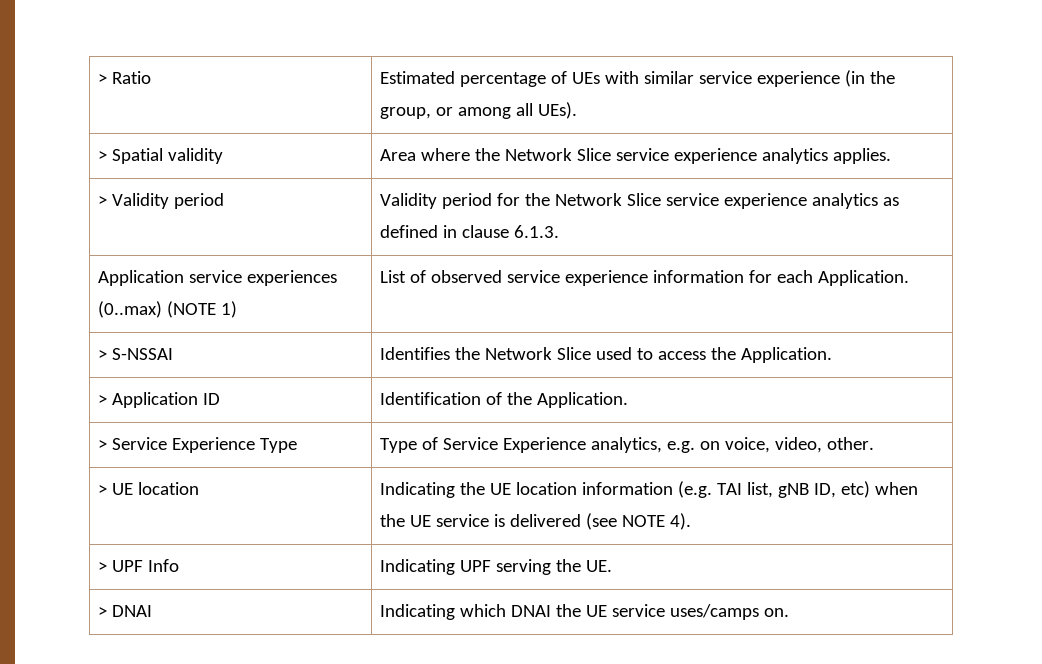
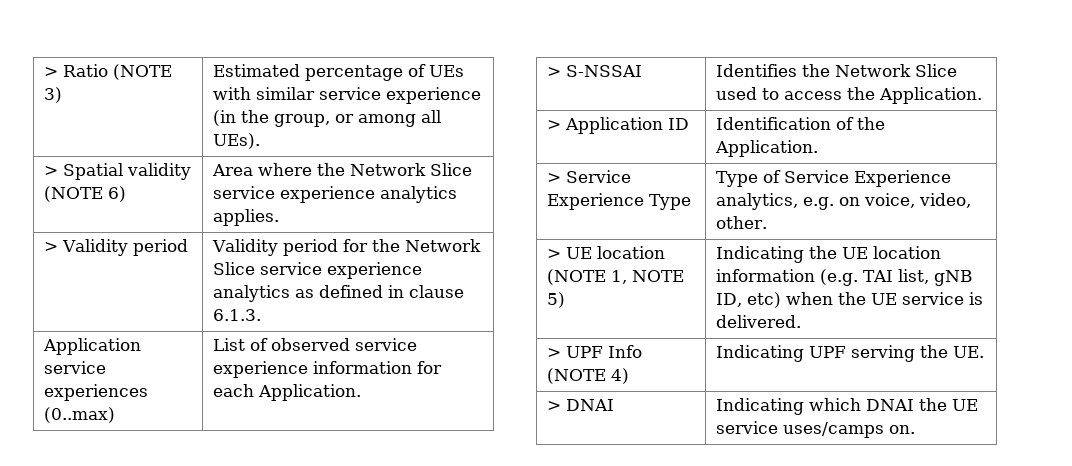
(151, 77) none -> [113,64,173,80] [44,87,63,103] (NOTE 3)
(223, 156) none -> [44,186,127,202] (NOTE 6)
[166,301,237,318] (NOTE 1) -> (116, 415) none
(199, 488) none -> [547,269,685,285] [547,292,566,308] (NOTE 1, NOTE 5)
[509,513,691,530] delivered (see NOTE 4). -> [716,315,802,328] delivered.
(179, 565) none -> [547,368,630,384] (NOTE 4)

